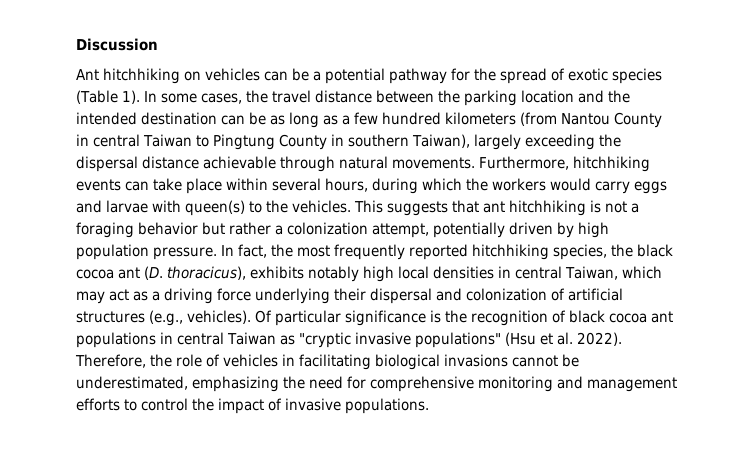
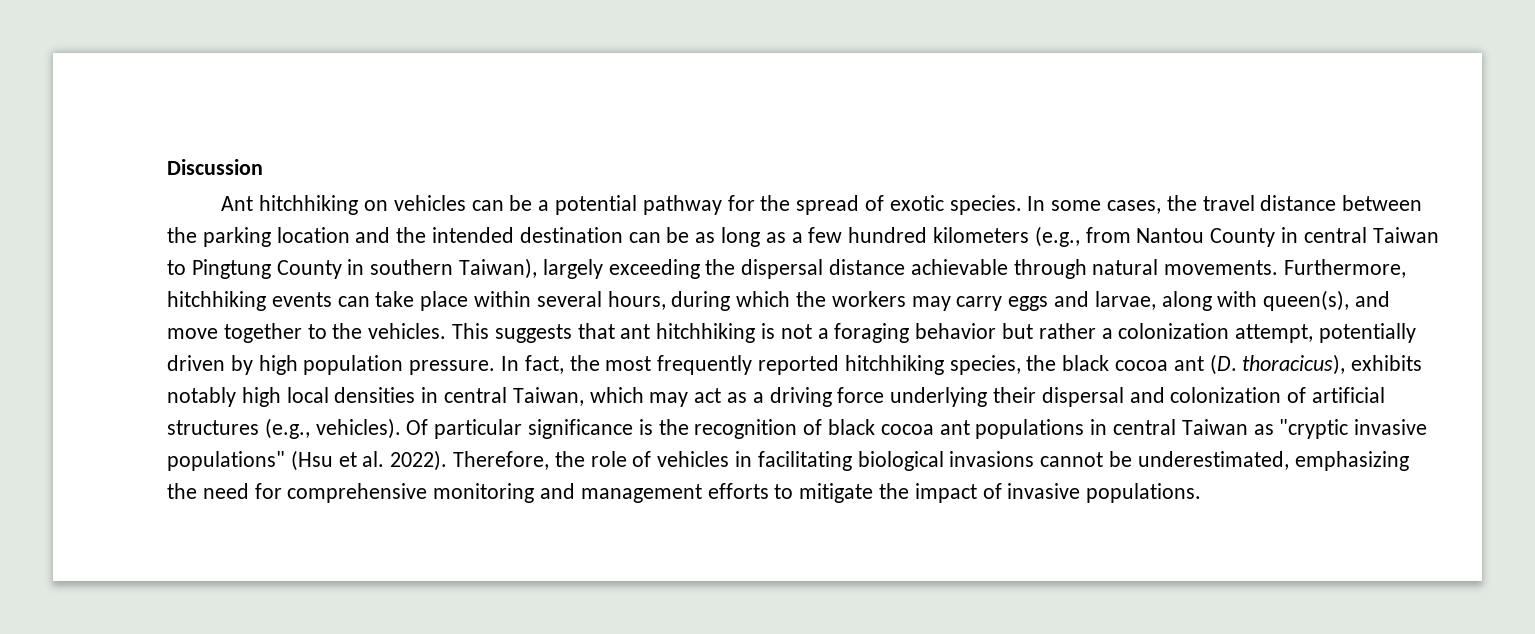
[612,68,662,84] [76,90,140,104] species (Table 1). -> [949,195,1022,215] species.
[520,112,557,126] (from -> [1034,226,1131,247] (e.g., from
[550,178,591,191] would -> [911,296,951,311] may
[106,200,245,216] larvae with queen(s) -> [1094,290,1391,311] [167,323,302,343] larvae, along with queen(s), and move together
[141,398,188,411] control -> [799,483,874,503] mitigate

